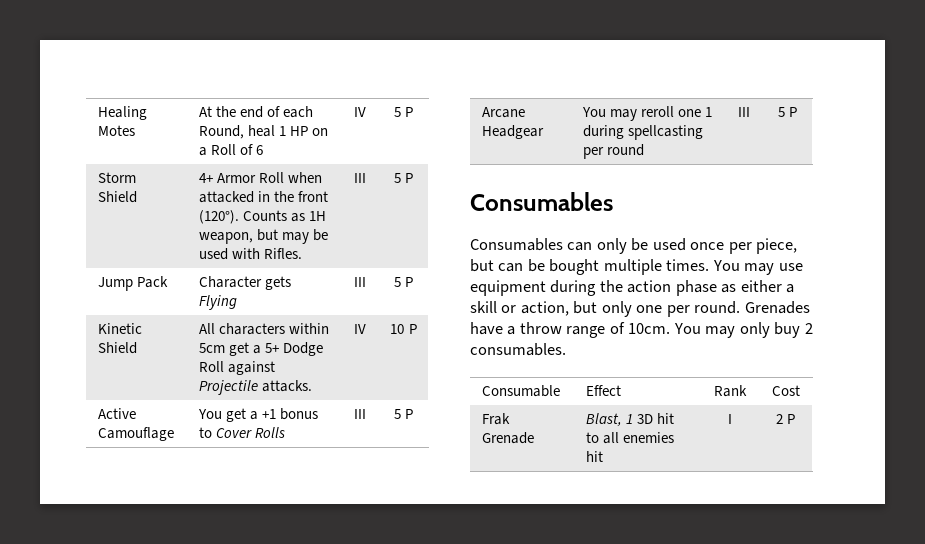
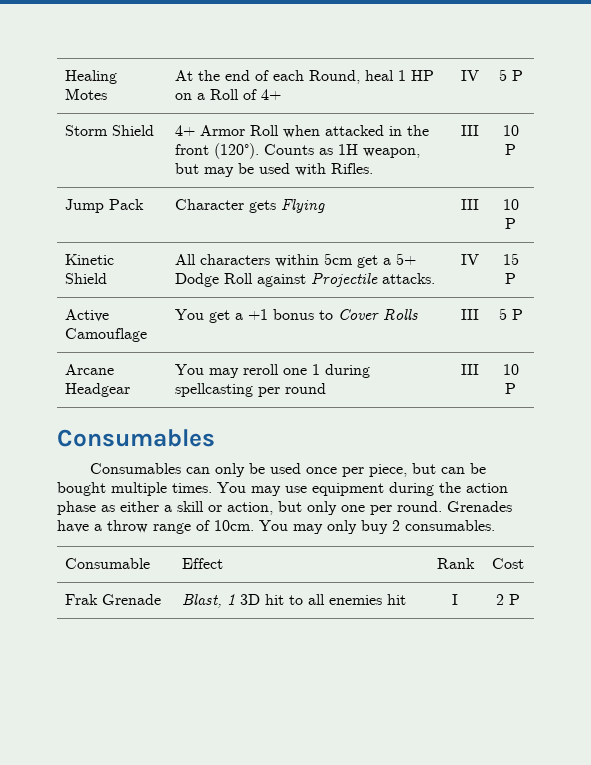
[256,145,264,155] 6 -> [260,89,281,100] 4+
[393,173,401,183] 5 -> [502,125,519,136] 10
[393,277,401,287] 5 -> [502,199,519,210] 10
[390,324,405,334] 10 -> [502,253,519,265] 15
[777,107,785,117] 5 -> [502,364,519,375] 10

